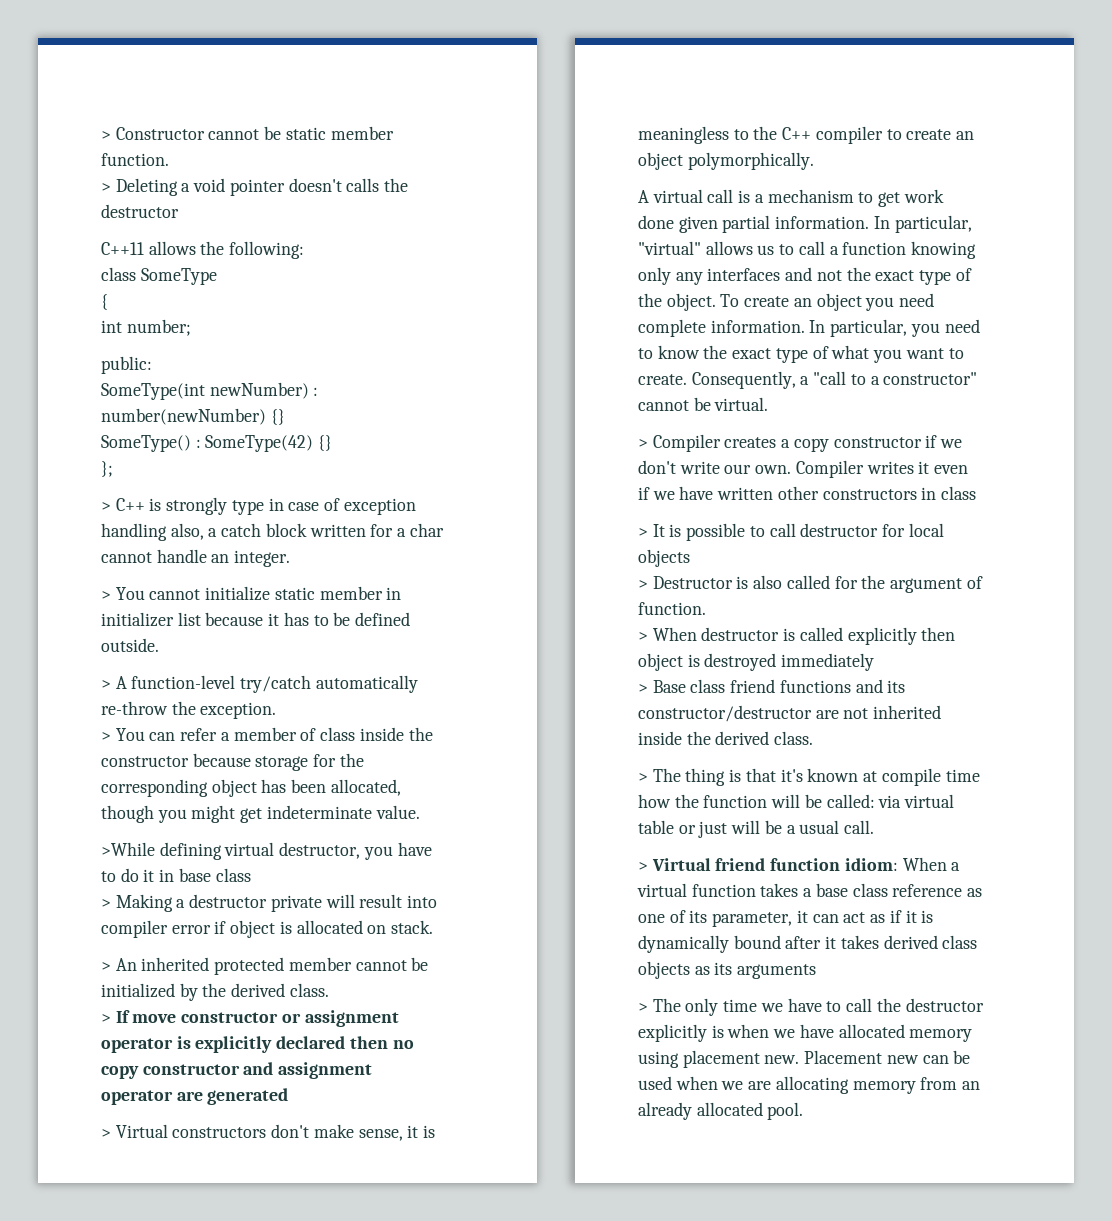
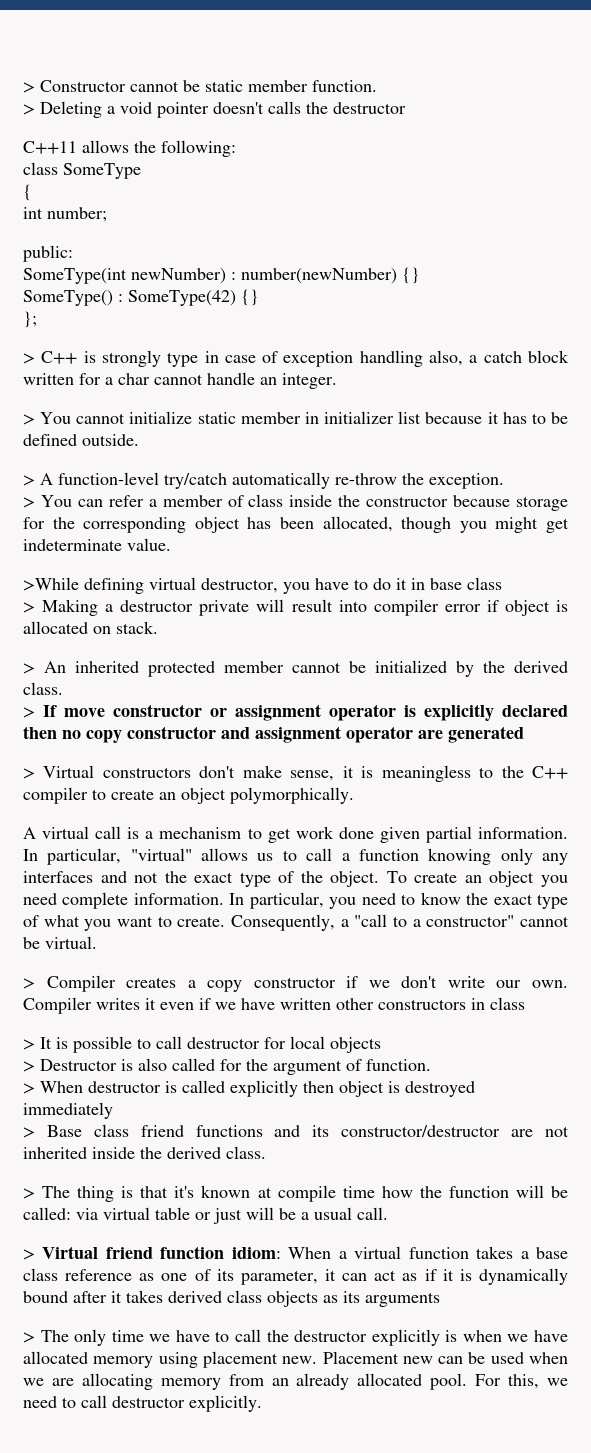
(804, 1111) none -> [475,1374,569,1389] [23,1395,262,1412] For this, we need to call destructor explicitly.

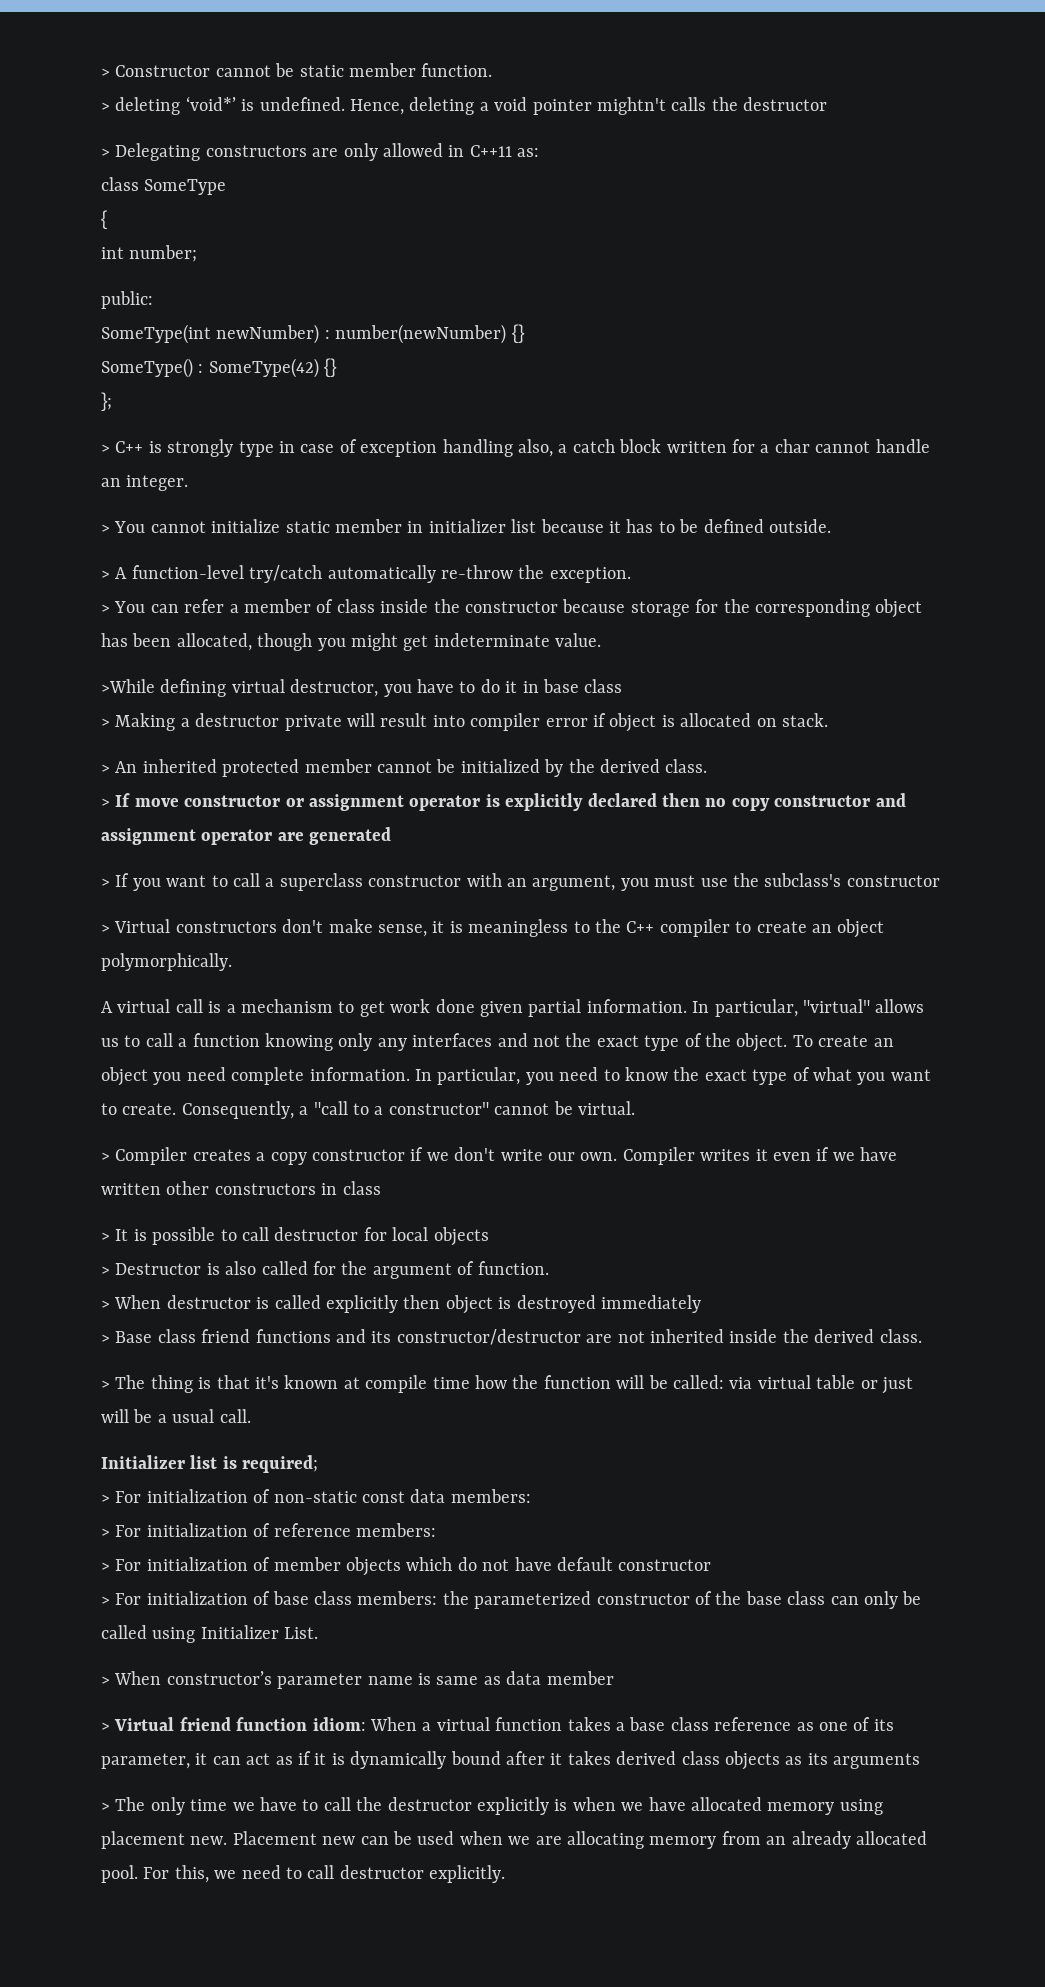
[40,101,102,118] Deleting -> [115,96,475,115] deleting ‘void*’ is undefined. Hence, deleting
[213,102,264,114] doesn't -> [596,97,666,115] mightn't
[23,140,236,157] C++11 allows the following: -> [101,143,540,161] > Delegating constructors are only allowed in C++11 as:
(524, 734) none -> [101,873,940,891] // > If you want to call a superclass constructor with an argument, you must use the subclass's constructor
(388, 1213) none -> [101,1455,319,1473] [101,1489,531,1503] [101,1523,436,1537] [101,1557,712,1576] [101,1591,922,1609] [101,1625,319,1643] [101,1671,614,1689] // Initializer list is required; // > For initialization of non-static const data members: // > For initialization of reference members: // > For initialization of member objects which do not have default constructor // > For initialization of base class members: the parameterized constructor of the base class can only be called using Initializer List. // > When constructor’s parameter name is same as data member

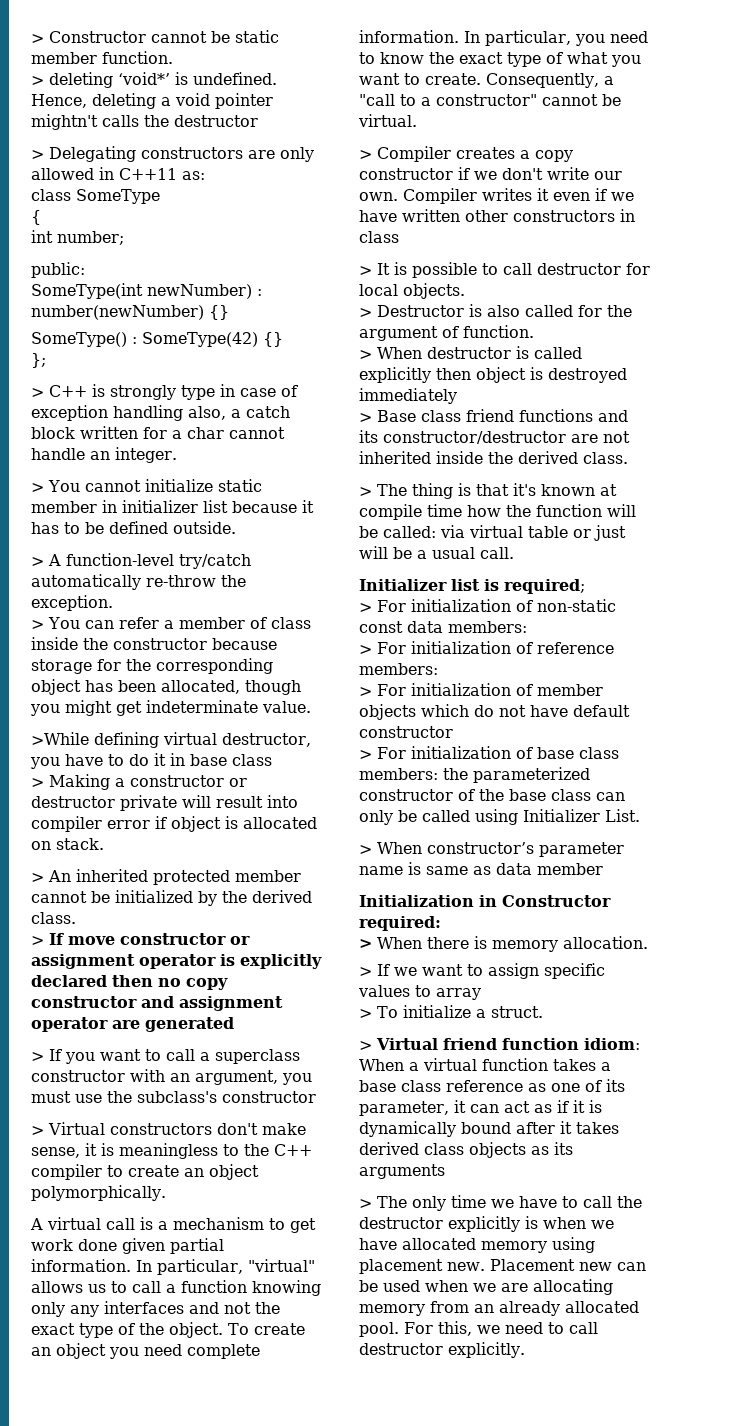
(190, 722) none -> [130,775,247,787] constructor or
[433,1227,489,1246] objects -> [403,283,465,299] objects.
(614, 1678) none -> [359,895,611,907] [359,916,441,931] [359,936,648,952] [359,963,605,979] [358,985,481,1000] [359,1005,543,1018] // Initialization in Constructor required: // > When there is memory allocation. // > If we want to assign specific values to array // > To initialize a struct.

